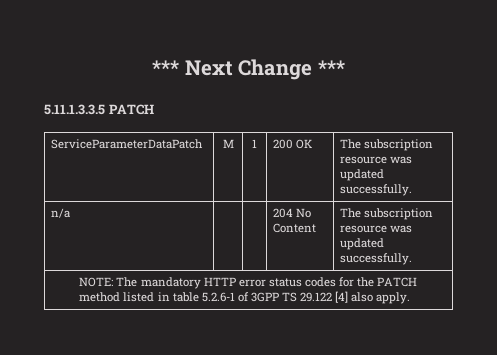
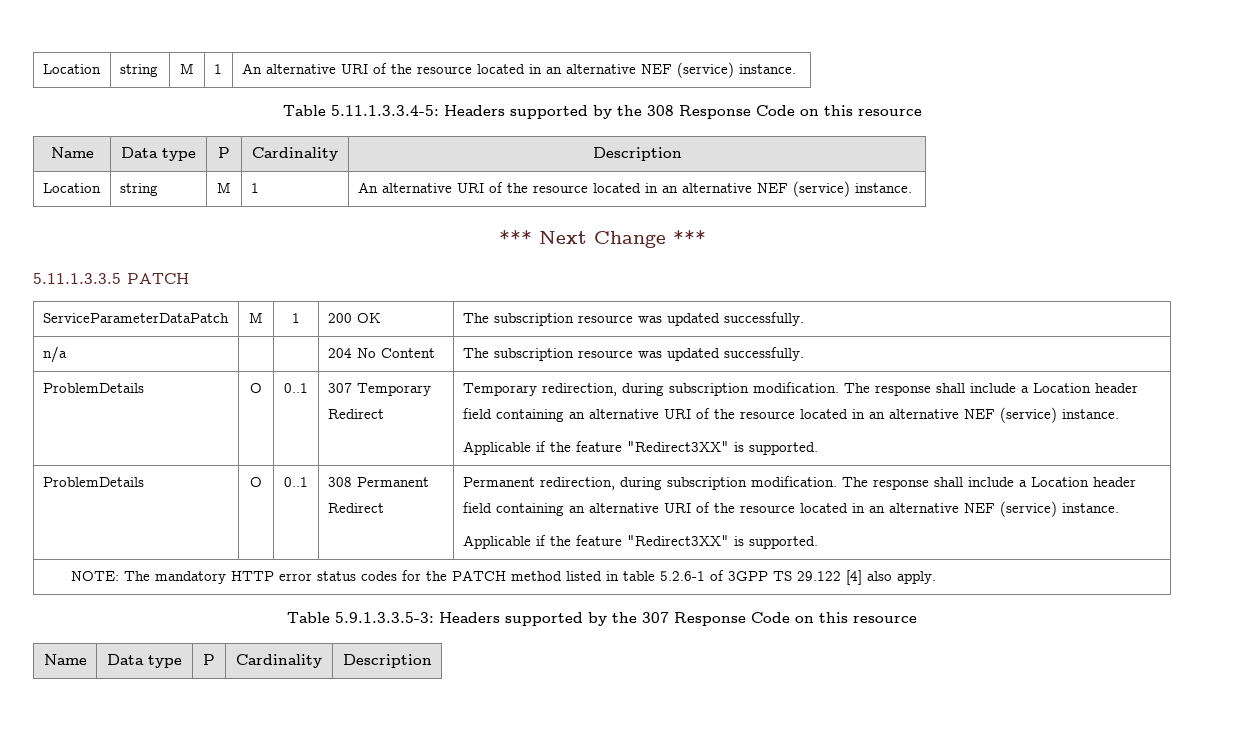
(152, 67) none -> [42,64,101,74] [119,64,158,77] [180,63,194,74] [213,64,222,74] [241,62,796,78] [282,105,922,119] [50,147,94,158] [121,147,196,161] [218,147,230,158] [252,147,338,161] [592,147,682,161] [42,183,101,193] [119,183,158,196] [217,182,231,193] [250,183,259,193] [357,181,912,197] Location | string | M | 1 | An alternative URI of the resource located in an alternative NEF (service) instance. // Table 5.11.1.3.3.4-5: Headers supported by the 308 Response Code on this resource // Name | Data type | P | Cardinality | Description // Location | string | M | 1 | An alternative URI of the resource located in an alternative NEF (service) instance. //
(413, 259) none -> [42,383,144,393] [250,383,262,393] [284,383,308,393] [327,383,431,396] [327,409,384,419] [462,382,1138,396] [462,407,1119,423] [462,441,818,455] [42,477,144,487] [250,477,262,487] [284,477,308,487] [327,477,429,487] [327,503,384,513] [462,476,1136,490] [462,501,1119,517] [462,535,818,549] // ProblemDetails | O | 0..1 | 307 Temporary Redirect | Temporary redirection, during subscription modification. The response shall include a Location header field containing an alternative URI of the resource located in an alternative NEF (service) instance. // Applicable if the feature "Redirect3XX" is supported. // ProblemDetails | O | 0..1 | 308 Permanent Redirect | Permanent redirection, during subscription modification. The response shall include a Location header field containing an alternative URI of the resource located in an alternative NEF (service) instance. // Applicable if the feature "Redirect3XX" is supported.
(411, 298) none -> [287,612,917,626] [43,654,87,665] [107,654,182,668] [203,654,215,665] [236,654,322,668] [342,654,432,668] // Table 5.9.1.3.3.5-3: Headers supported by the 307 Response Code on this resource // Name | Data type | P | Cardinality | Description

